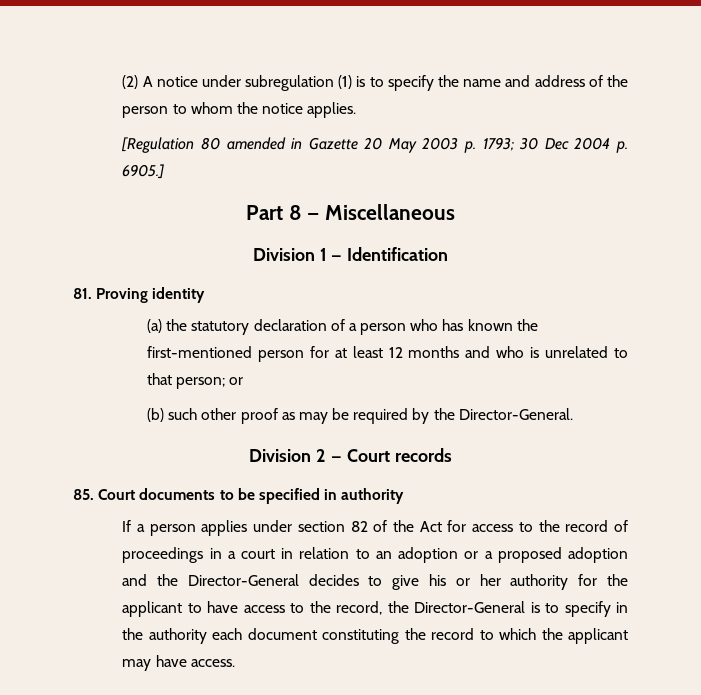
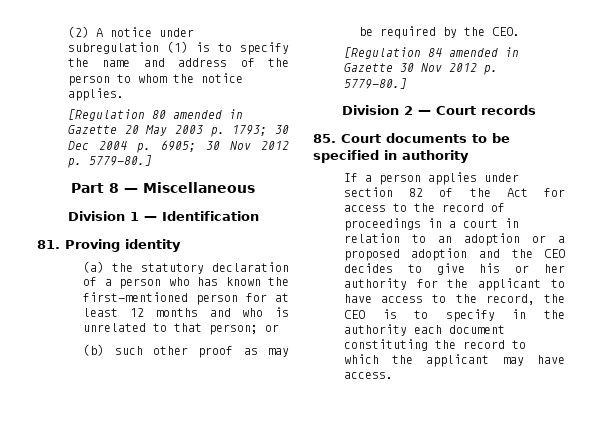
[122,164,165,179] 6905.] -> [160,140,289,152] [67,155,152,168] 6905; 30 Nov 2012 p. 5779-80.]
[458,408,573,420] Director-General. -> [492,27,521,36] [343,47,519,59] [343,63,498,75] [343,78,407,89] CEO. // [Regulation 84 amended in Gazette 30 Nov 2012 p. 5779-80.]
[187,574,299,586] Director-General -> [544,249,565,258] CEO
[414,601,526,613] Director-General -> [343,310,365,319] CEO

